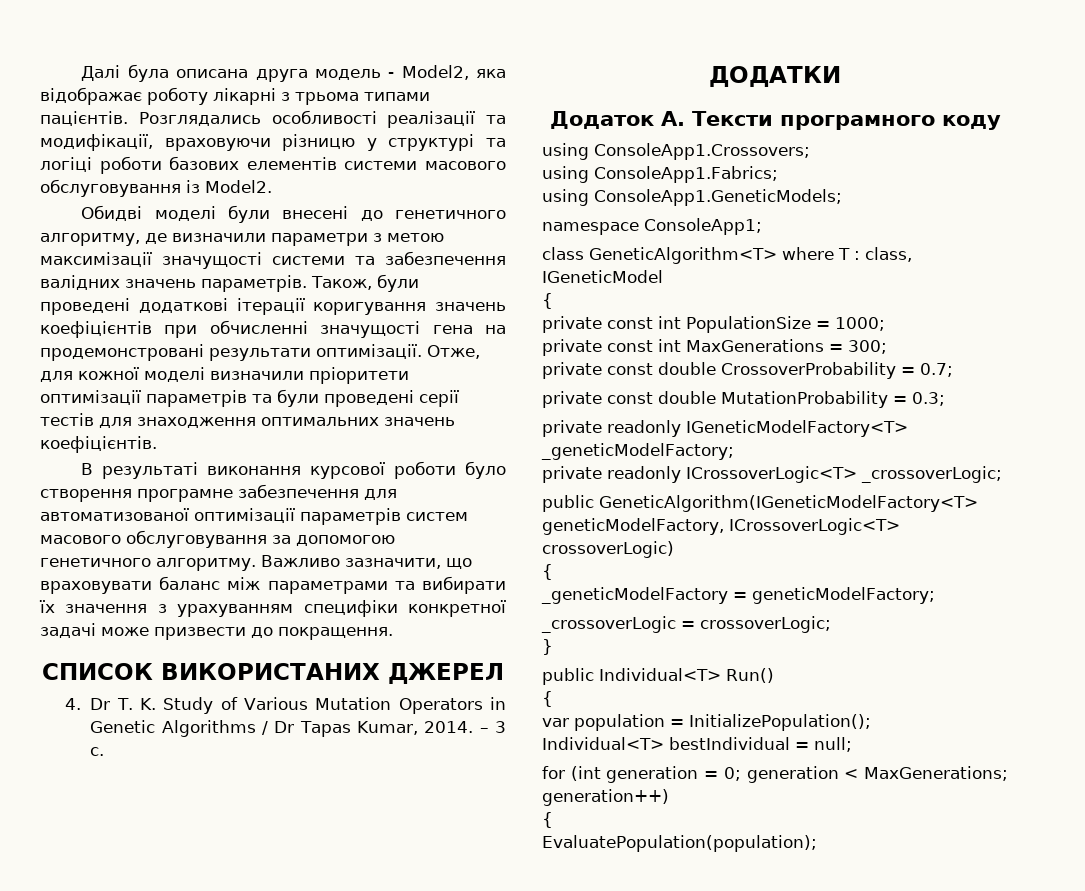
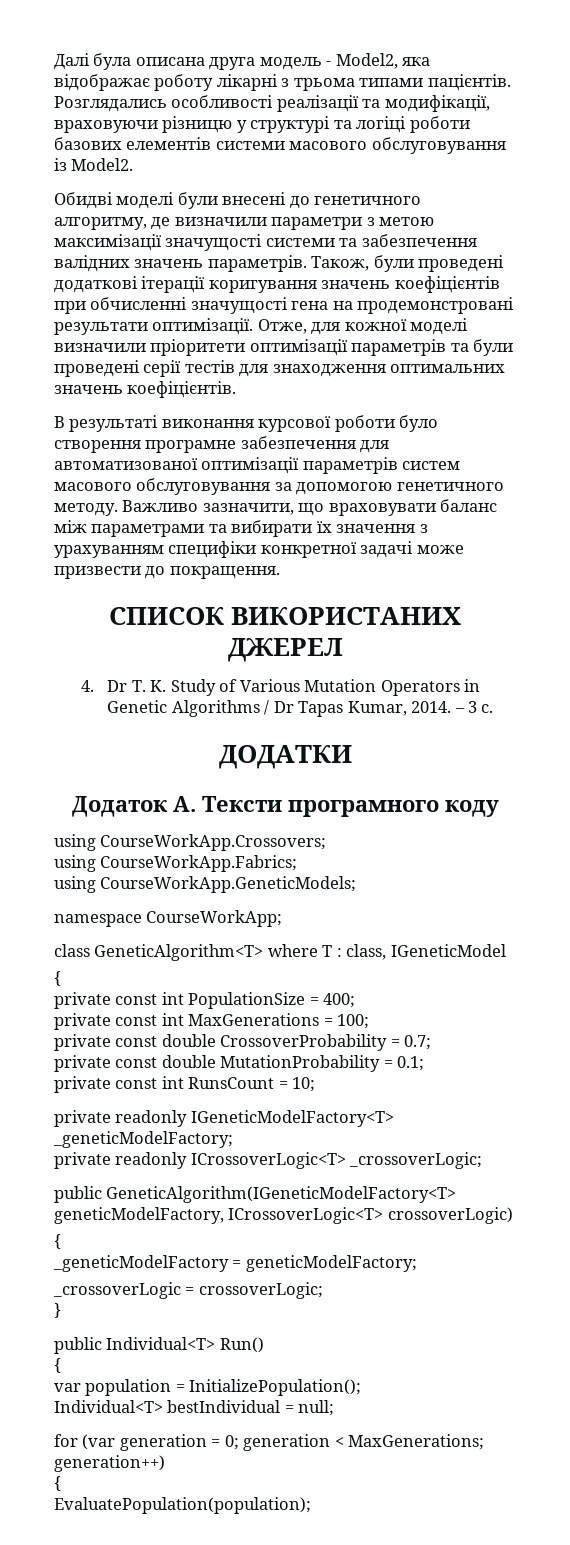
[156,558,256,571] алгоритму. -> [54,503,118,516] методу.
[594,143,810,160] [542,166,778,183] [542,189,842,206] ConsoleApp1.Crossovers; // using ConsoleApp1.Fabrics; // using ConsoleApp1.GeneticModels; -> [100,834,327,851] [54,855,298,872] [54,876,357,893] CourseWorkApp.Crossovers; // using CourseWorkApp.Fabrics; // using CourseWorkApp.GeneticModels;
[644,218,762,235] ConsoleApp1; -> [146,910,283,927] CourseWorkApp;
[835,317,885,331] 1000; -> [323,993,356,1008] 400;
[848,340,887,354] 300; -> [337,1014,370,1029] 100;
[912,392,945,406] 0.3; -> [397,1056,425,1071] [54,1076,316,1093] 0.1; // private const int RunsCount = 10;
[570,766,601,781] (int -> [82,1434,116,1450] (var

